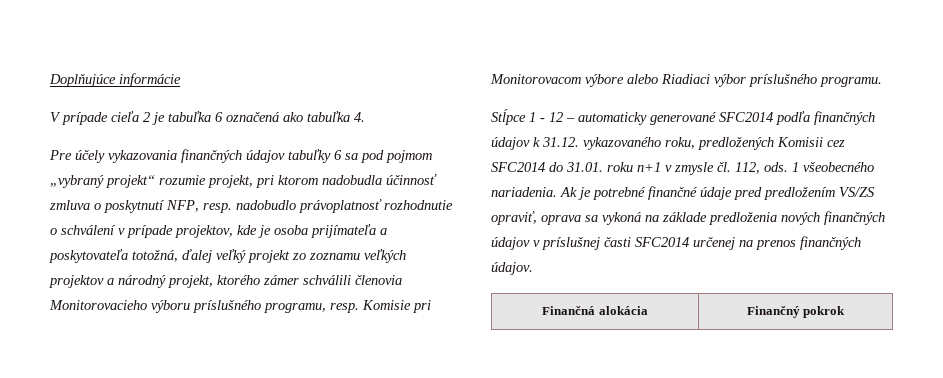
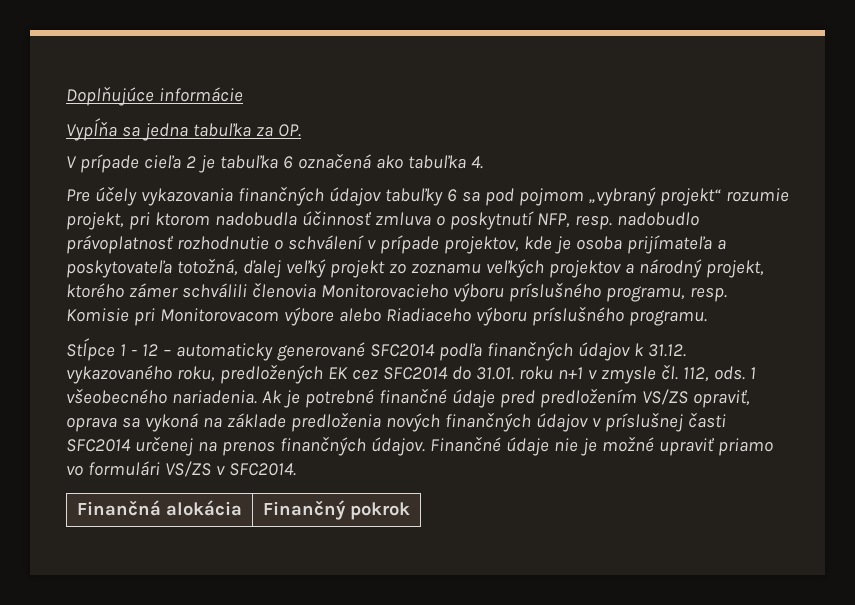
(181, 80) none -> [66,118,301,141] // Vypĺňa sa jedna tabuľka za OP.
[661,74,746,87] Riadiaci výbor -> [385,307,527,326] Riadiaceho výboru
[777,137,823,147] Komisii -> [327,367,348,379] EK
(533, 268) none -> [429,437,773,456] [66,461,296,477] Finančné údaje nie je možné upraviť priamo vo formulári VS/ZS v SFC2014.

